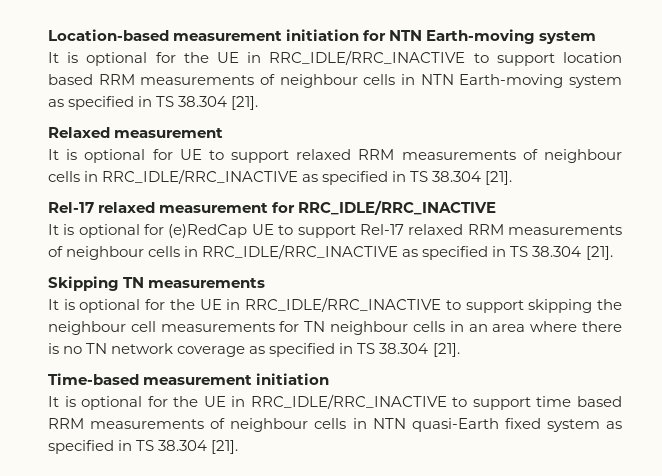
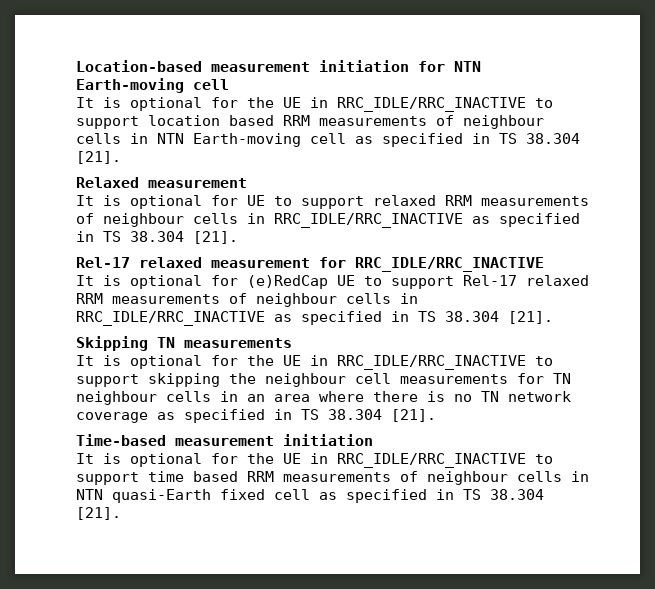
[539,31,597,44] system -> [193,79,229,90] cell
[569,75,623,88] system -> [310,133,346,144] cell
[546,419,600,432] system -> [274,489,310,500] cell

